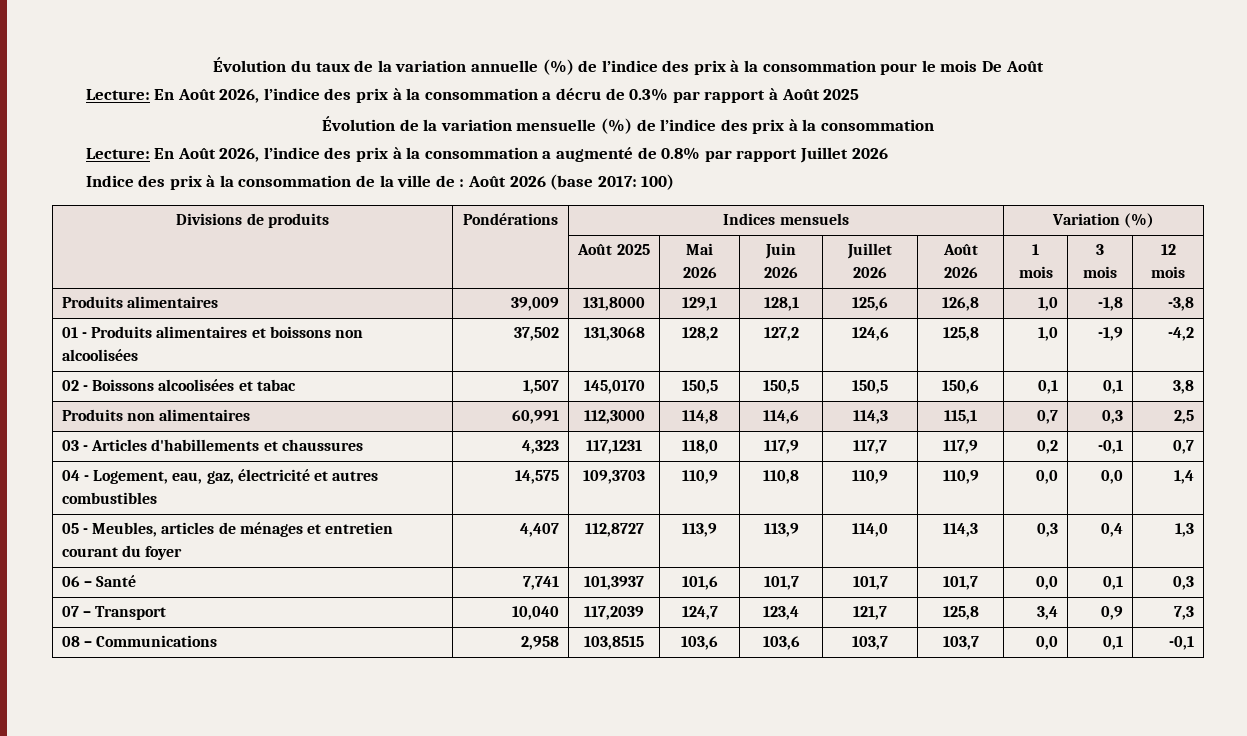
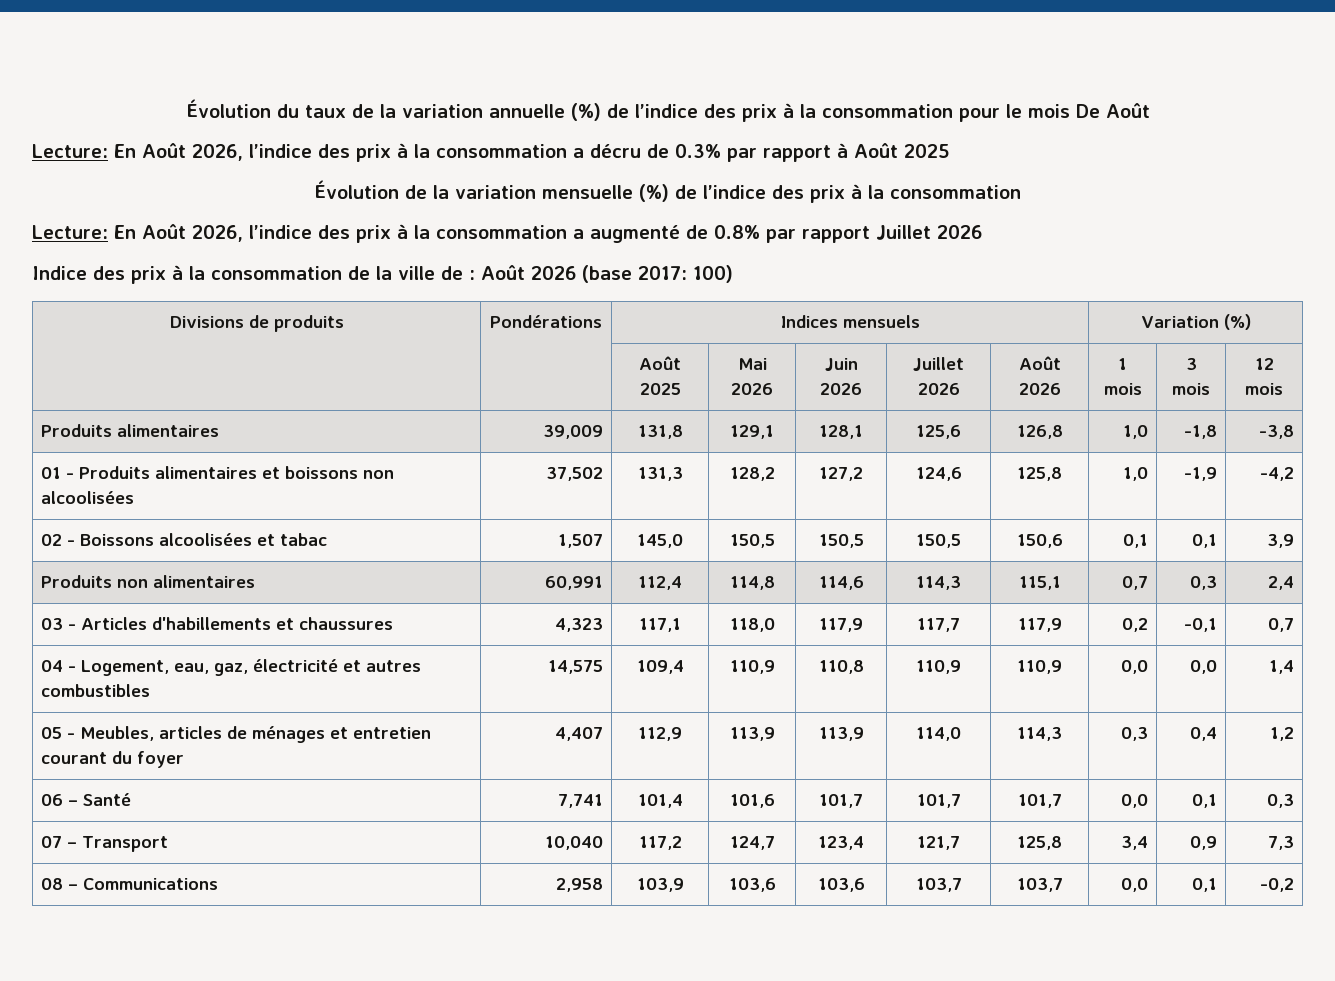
[583,297,645,311] 131,8000 -> [637,425,683,439] 131,8
[583,327,645,341] 131,3068 -> [637,467,683,481] 131,3
[583,380,645,394] 145,0170 -> [637,534,683,548] 145,0
[1173,380,1195,394] 3,8 -> [1267,534,1295,548] 3,9
[583,410,645,424] 112,3000 -> [638,576,682,590] 112,4
[1174,410,1195,424] 2,5 -> [1268,576,1295,590] 2,4
[586,440,642,454] 117,1231 -> [639,618,681,632] 117,1
[583,470,645,484] 109,3703 -> [636,660,684,674] 109,4
[584,523,644,537] 112,8727 -> [638,727,682,741] 112,9
[1175,523,1195,537] 1,3 -> [1270,727,1295,741] 1,2
[584,576,644,590] 101,3937 -> [637,794,683,808] 101,4
[584,606,644,620] 117,2039 -> [638,836,682,850] 117,2
[584,636,644,650] 103,8515 -> [636,878,684,892] 103,9
[1169,636,1195,650] -0,1 -> [1260,878,1295,892] -0,2

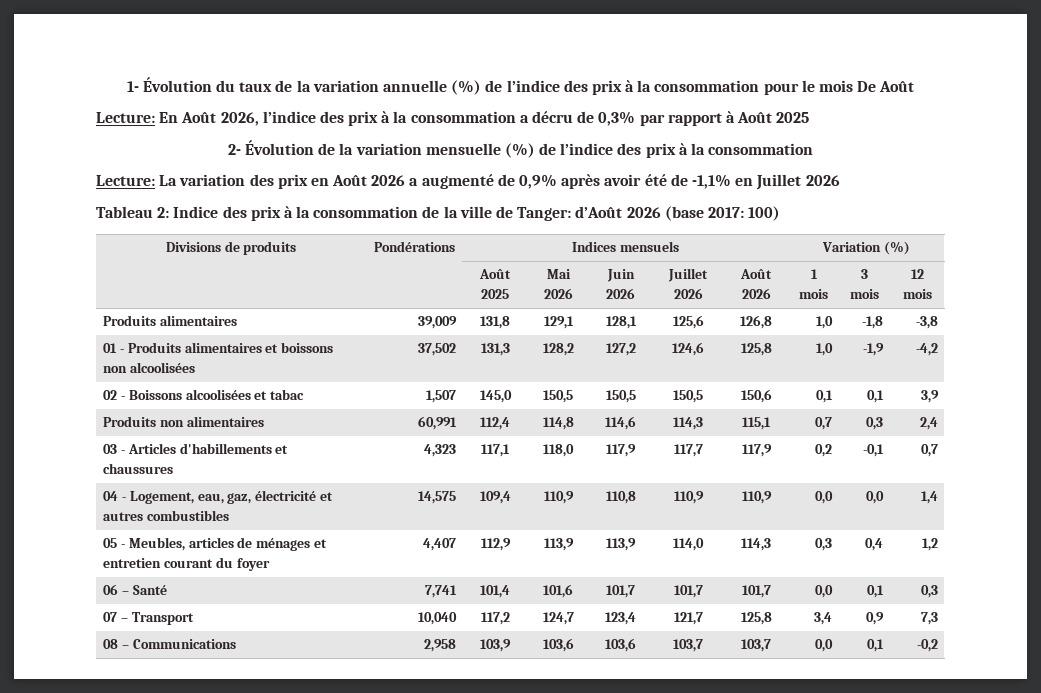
(185, 108) none -> [126,81,139,92] 1-
[675,144,721,158] 0.3% -> [598,111,636,126] 0,3%
(950, 151) none -> [227,144,241,155] 2-
[114,224,870,243] En Août 2026, l’indice des prix à la consommation a augmenté de 0.8% par rapport -> [159,174,754,189] La variation des prix en Août 2026 a augmenté de 0,9% après avoir été de -1,1% en
(982, 232) none -> [96,206,170,218] Tableau 2:
[469,265,525,280] : Août -> [517,206,623,221] Tanger: d’Août

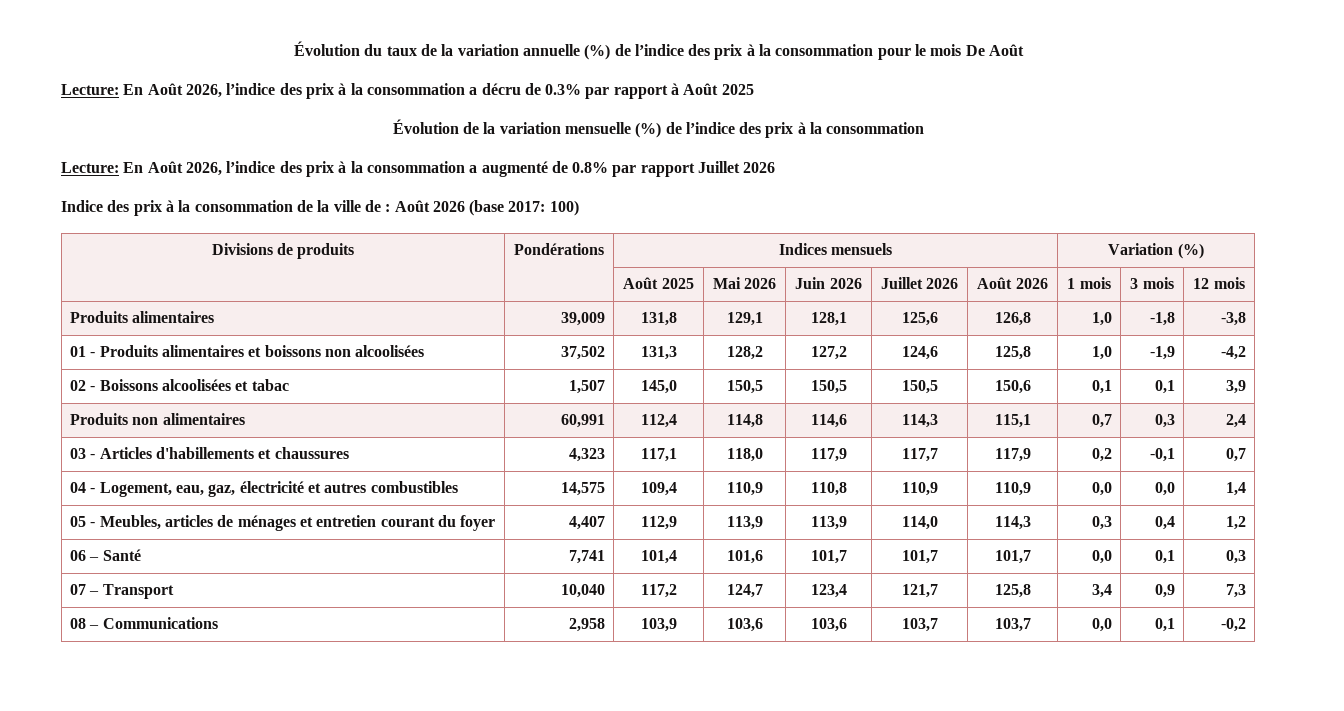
[126,81,139,92] 1- -> (293, 48) none
[598,111,636,126] 0,3% -> [545,84,582,95] 0.3%
[227,144,241,155] 2- -> (754, 89) none
[159,174,754,189] La variation des prix en Août 2026 a augmenté de 0,9% après avoir été de -1,1% en -> [123,161,695,177] En Août 2026, l’indice des prix à la consommation a augmenté de 0.8% par rapport
[96,206,170,218] Tableau 2: -> (776, 167) none
[517,206,623,221] Tanger: d’Août -> [385,200,430,212] : Août

